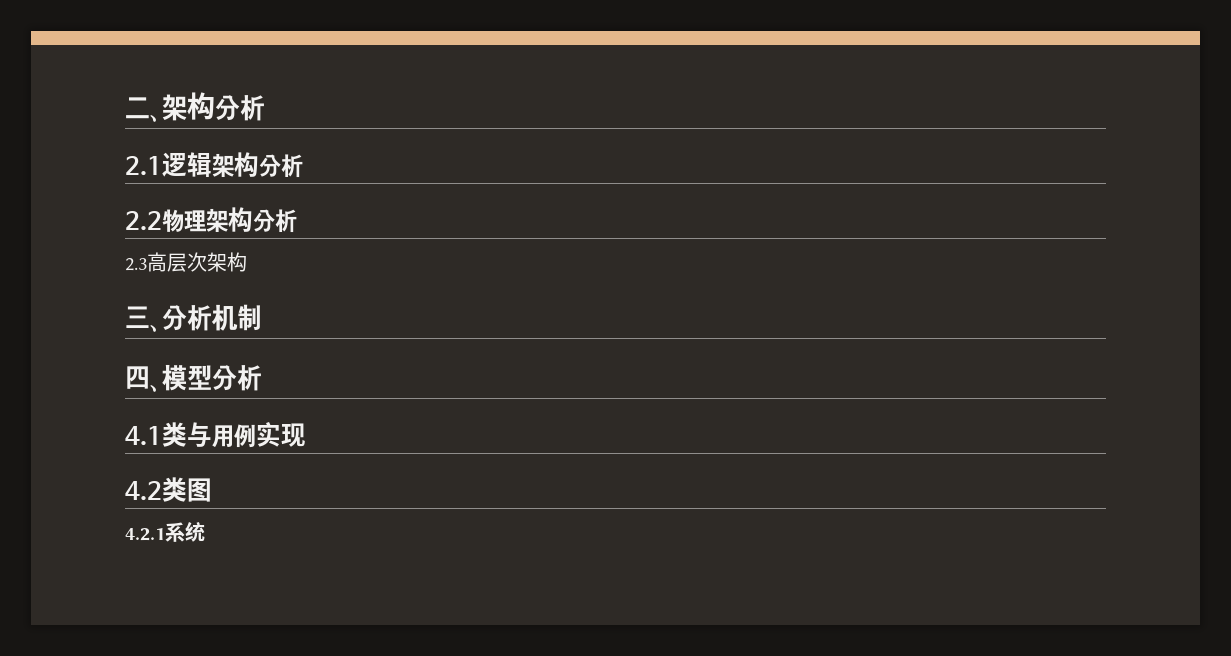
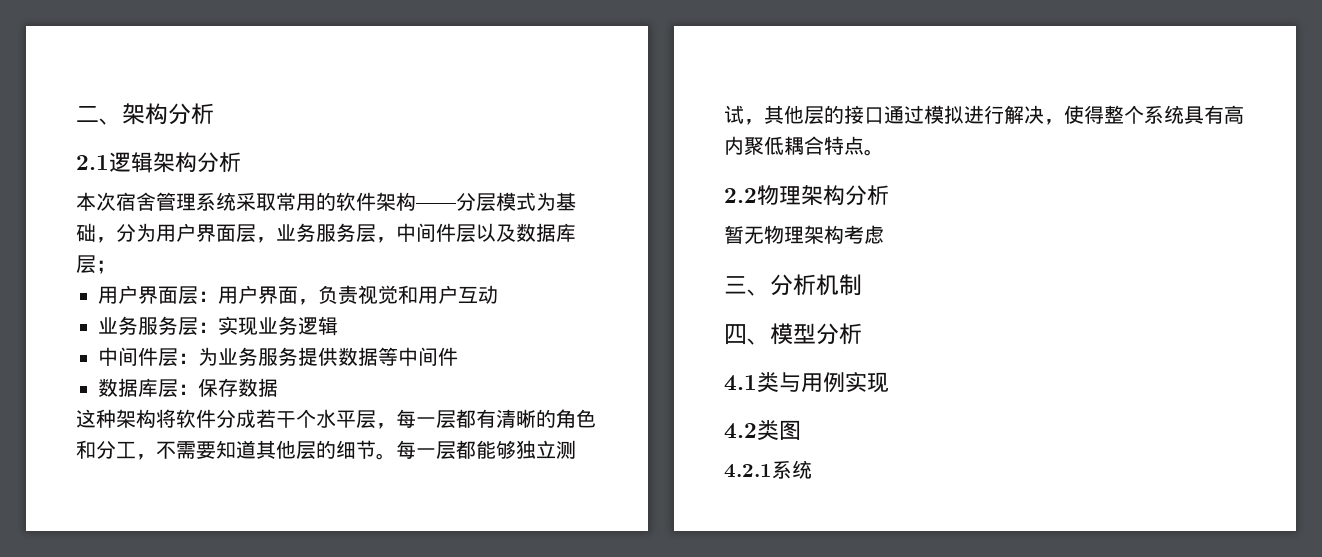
(303, 166) none -> [76,192,576,212] [76,223,576,243] [76,255,116,274] [98,285,498,305] [98,316,338,336] [98,347,458,367] [98,378,278,398] [76,409,596,429] [76,440,576,460] [724,105,1244,125] [724,136,884,156] // 本次宿舍管理系统采取常用的软件架构——分层模式为基础，分为用户界面层，业务服务层，中间件层以及数据库层； // 用户界面层：用户界面，负责视觉和用户互动 // 业务服务层：实现业务逻辑 // 中间件层：为业务服务提供数据等中间件 // 数据库层：保存数据 // 这种架构将软件分成若干个水平层，每一层都有清晰的角色和分工，不需要知道其他层的细节。每一层都能够独立测试，其他层的接口通过模拟进行解决，使得整个系统具有高内聚低耦合特点。
[125,252,247,272] 2.3高层次架构 -> [724,225,884,244] 暂无物理架构考虑

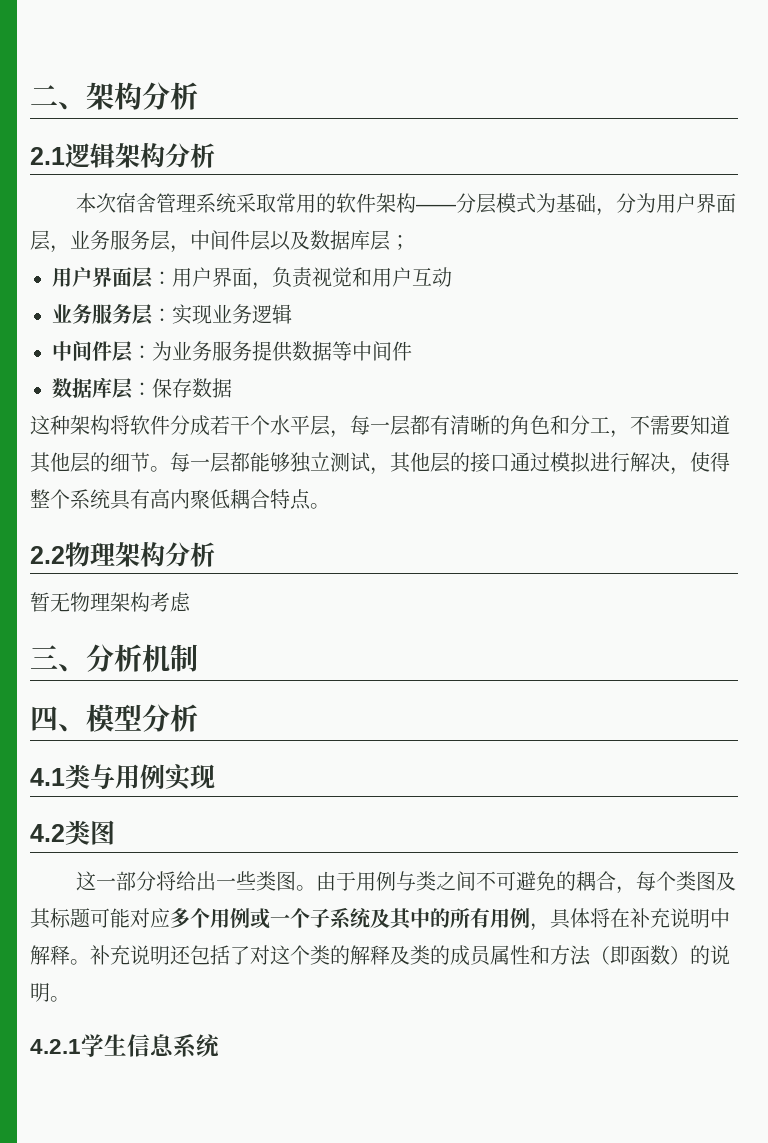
[724,464,772,478] 4.2.1 -> [76,871,737,894] [30,907,730,931] [30,945,730,966] [30,983,70,1002] [30,1034,174,1057] 这一部分将给出一些类图。由于用例与类之间不可避免的耦合，每个类图及其标题可能对应多个用例或一个子系统及其中的所有用例，具体将在补充说明中解释。补充说明还包括了对这个类的解释及类的成员属性和方法（即函数）的说明。 // 4.2.1学生信息

